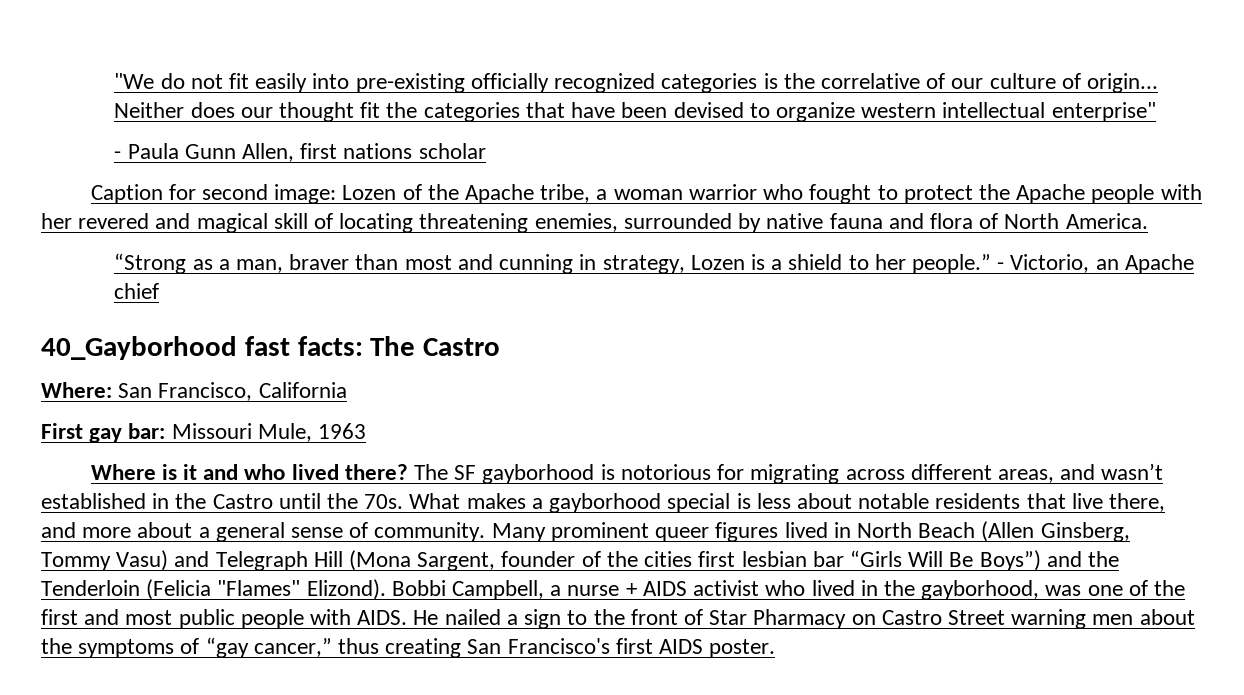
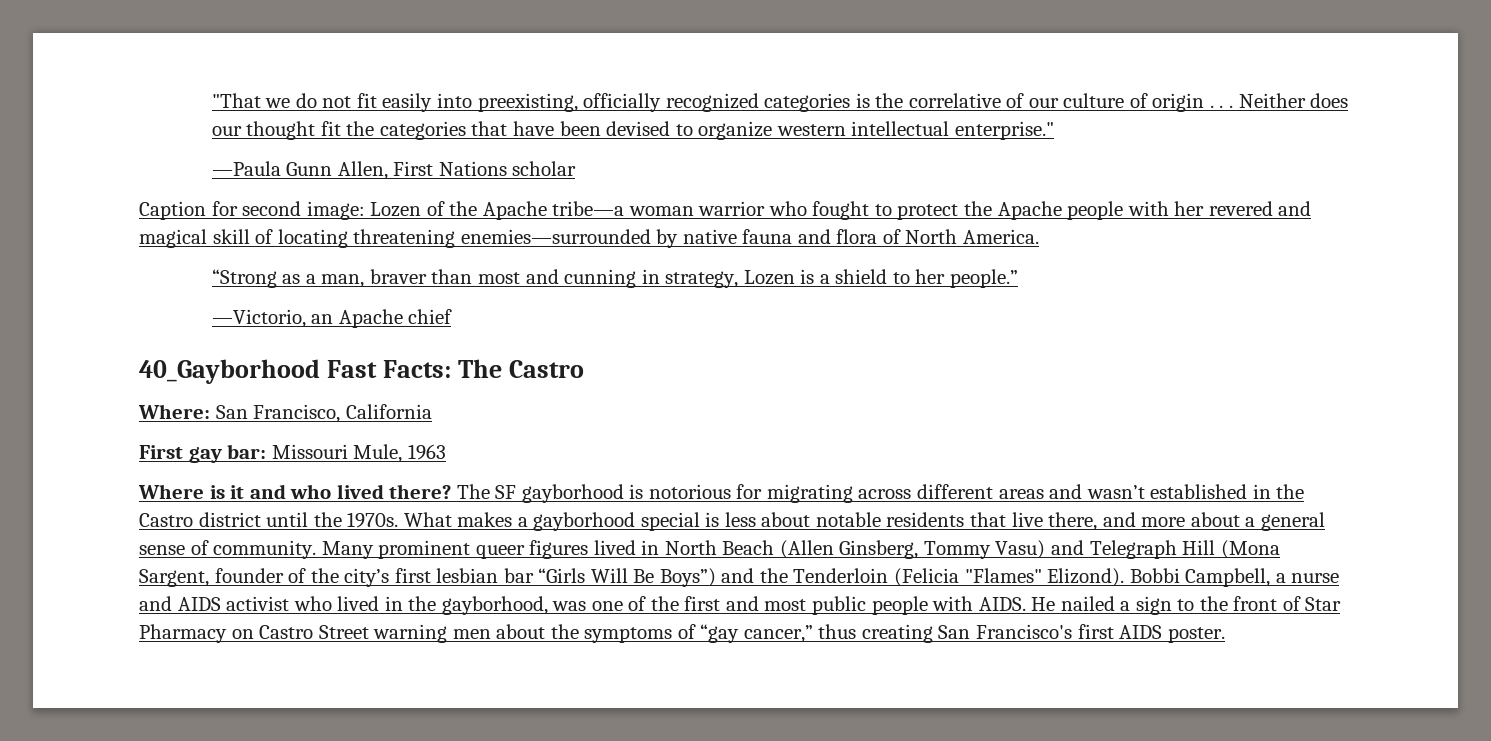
[114,73,155,89] "We -> [211,93,291,108] "That we
[355,73,465,93] pre-existing -> [477,93,578,112] preexisting,
[1086,73,1158,93] origin... -> [1152,93,1233,112] origin . . .
[1051,102,1156,122] [114,143,413,162] enterprise" // - Paula Gunn Allen, first nations -> [954,121,1054,140] [211,161,507,180] enterprise." // —Paula Gunn Allen, First Nations
[540,184,608,203] tribe, a -> [552,201,625,216] tribe—a
[534,213,732,232] enemies, surrounded -> [460,229,651,244] enemies—surrounded
[997,254,1090,273] - Victorio, -> [211,309,306,328] // —Victorio,
[244,336,363,356] fast facts: -> [327,360,452,378] Fast Facts:
[997,469,1054,483] areas, -> [998,489,1044,499] areas
(273, 501) none -> [198,512,261,527] district
[364,494,404,509] 70s. -> [347,512,399,528] 1970s.
[644,551,693,567] cities -> [344,568,390,587] city’s
[625,583,637,596] + -> [139,596,172,611] and

